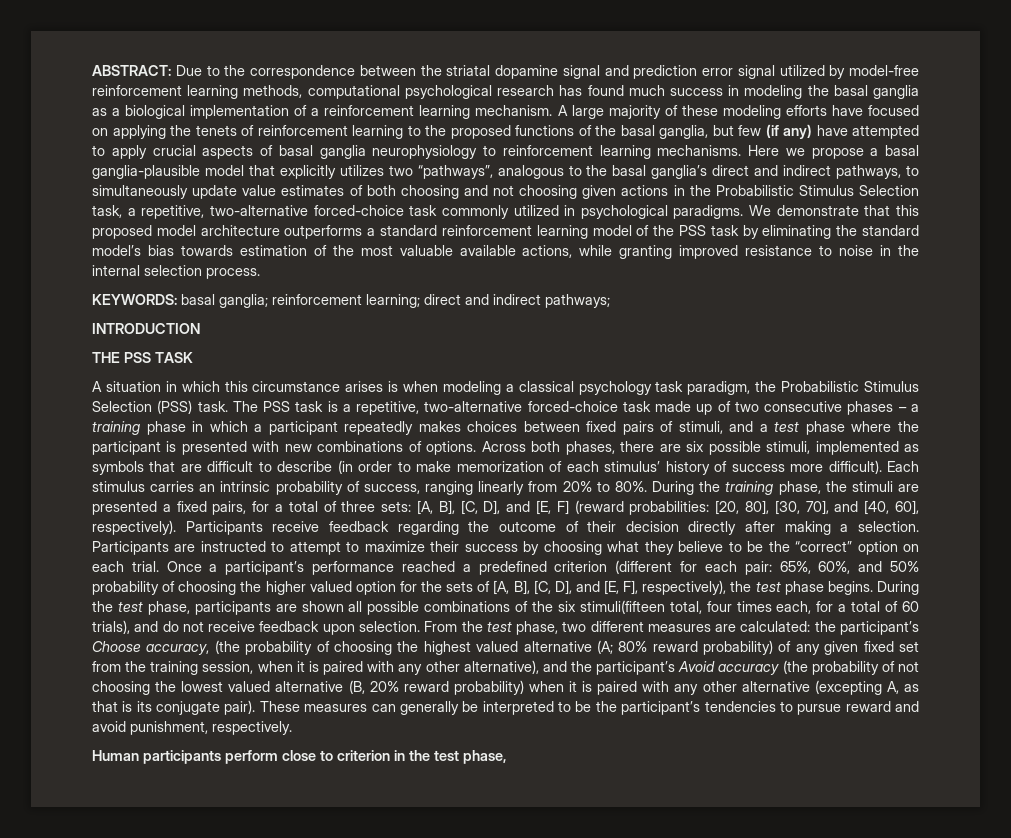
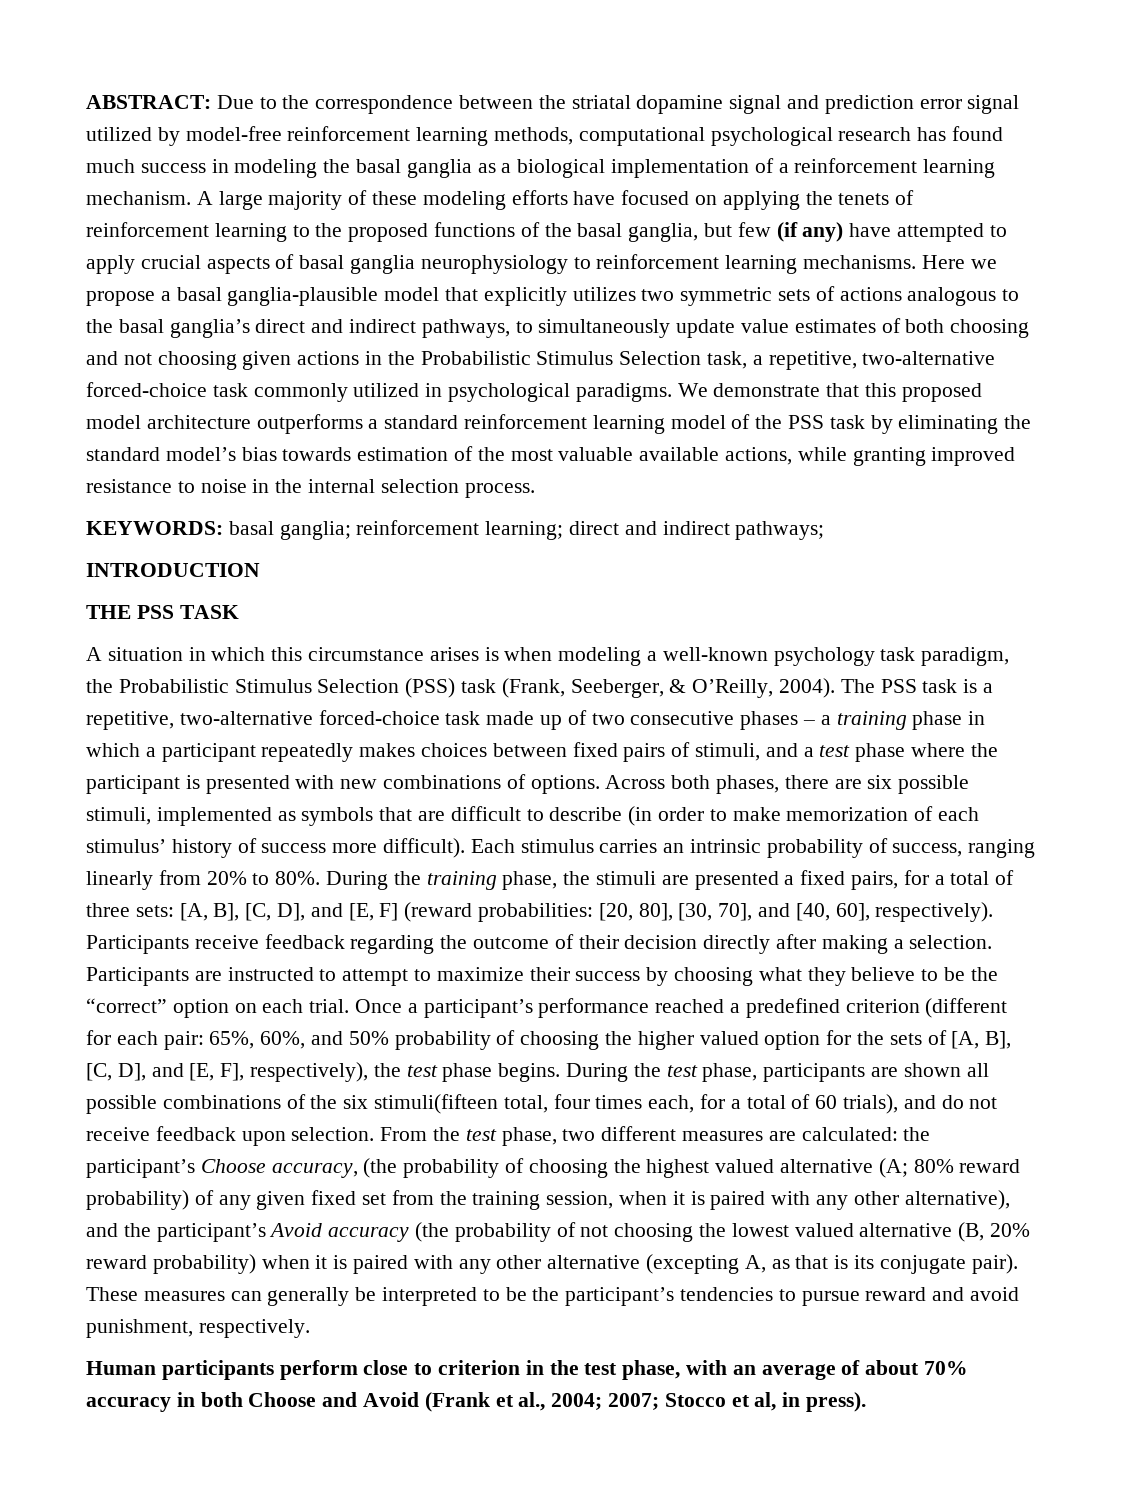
[417,165,493,179] “pathways”, -> [680,286,902,306] symmetric sets of actions
[518,381,574,392] classical -> [662,647,768,661] well-known
[197,401,228,412] task. -> [461,678,836,698] task (Frank, Seeberger, & O’Reilly, 2004).
(506, 757) none -> [686,1360,969,1380] [86,1392,867,1412] with an average of about 70% accuracy in both Choose and Avoid (Frank et al., 2004; 2007; Stocco et al, in press).

